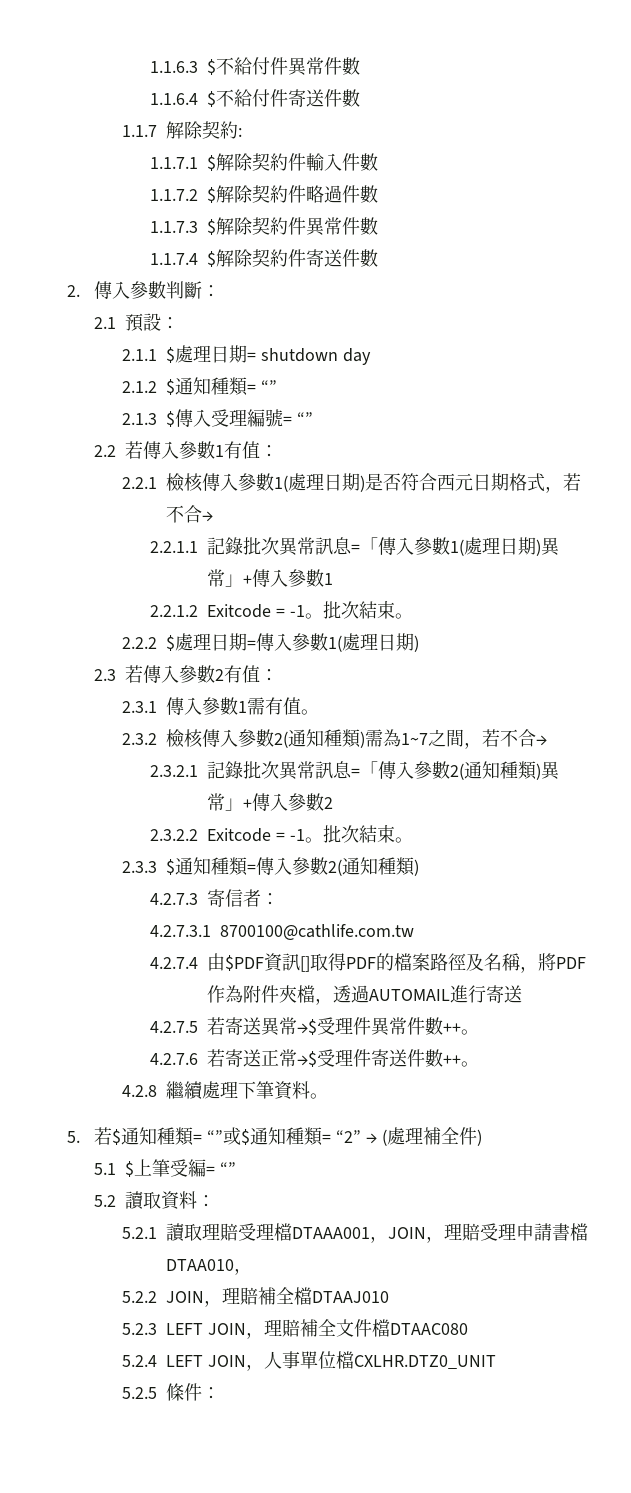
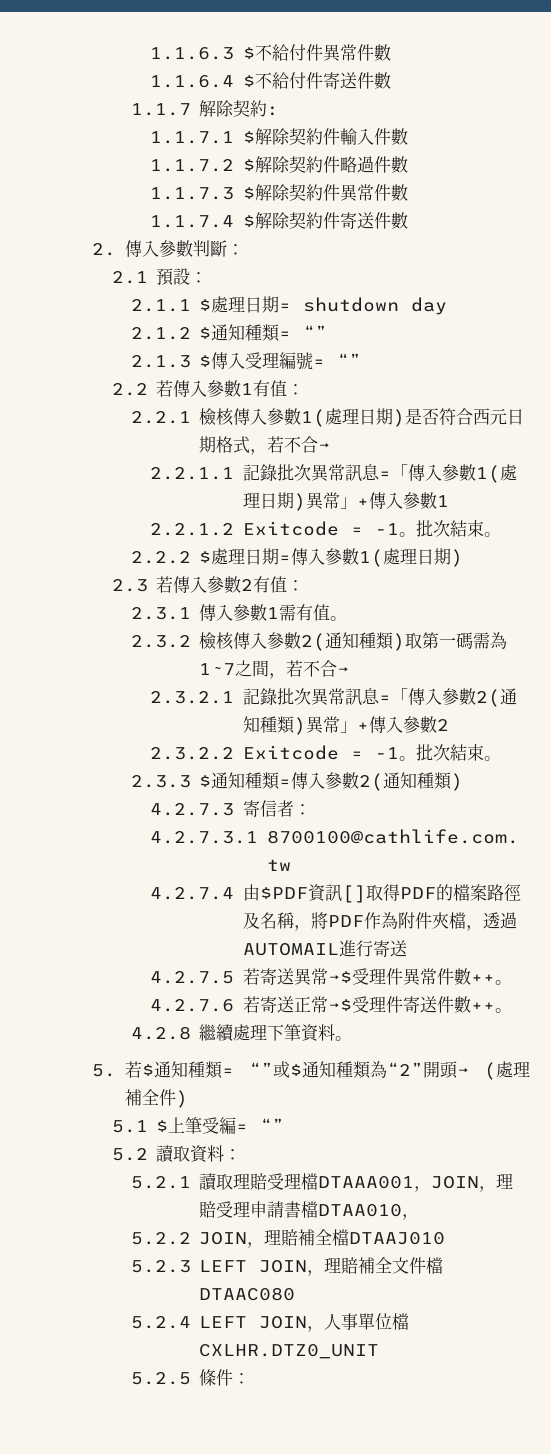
(366, 739) none -> [405,632,474,650] 取第一碼
[322,1130,362,1143] = “2” -> [369,1061,458,1079] 為“2”開頭

